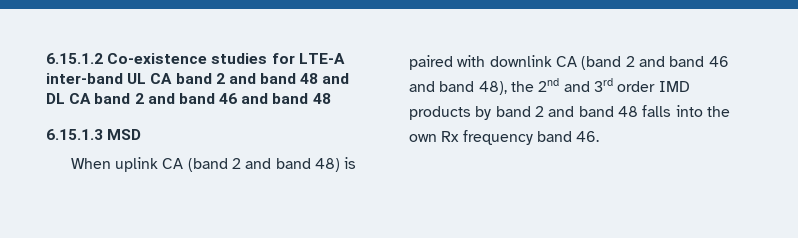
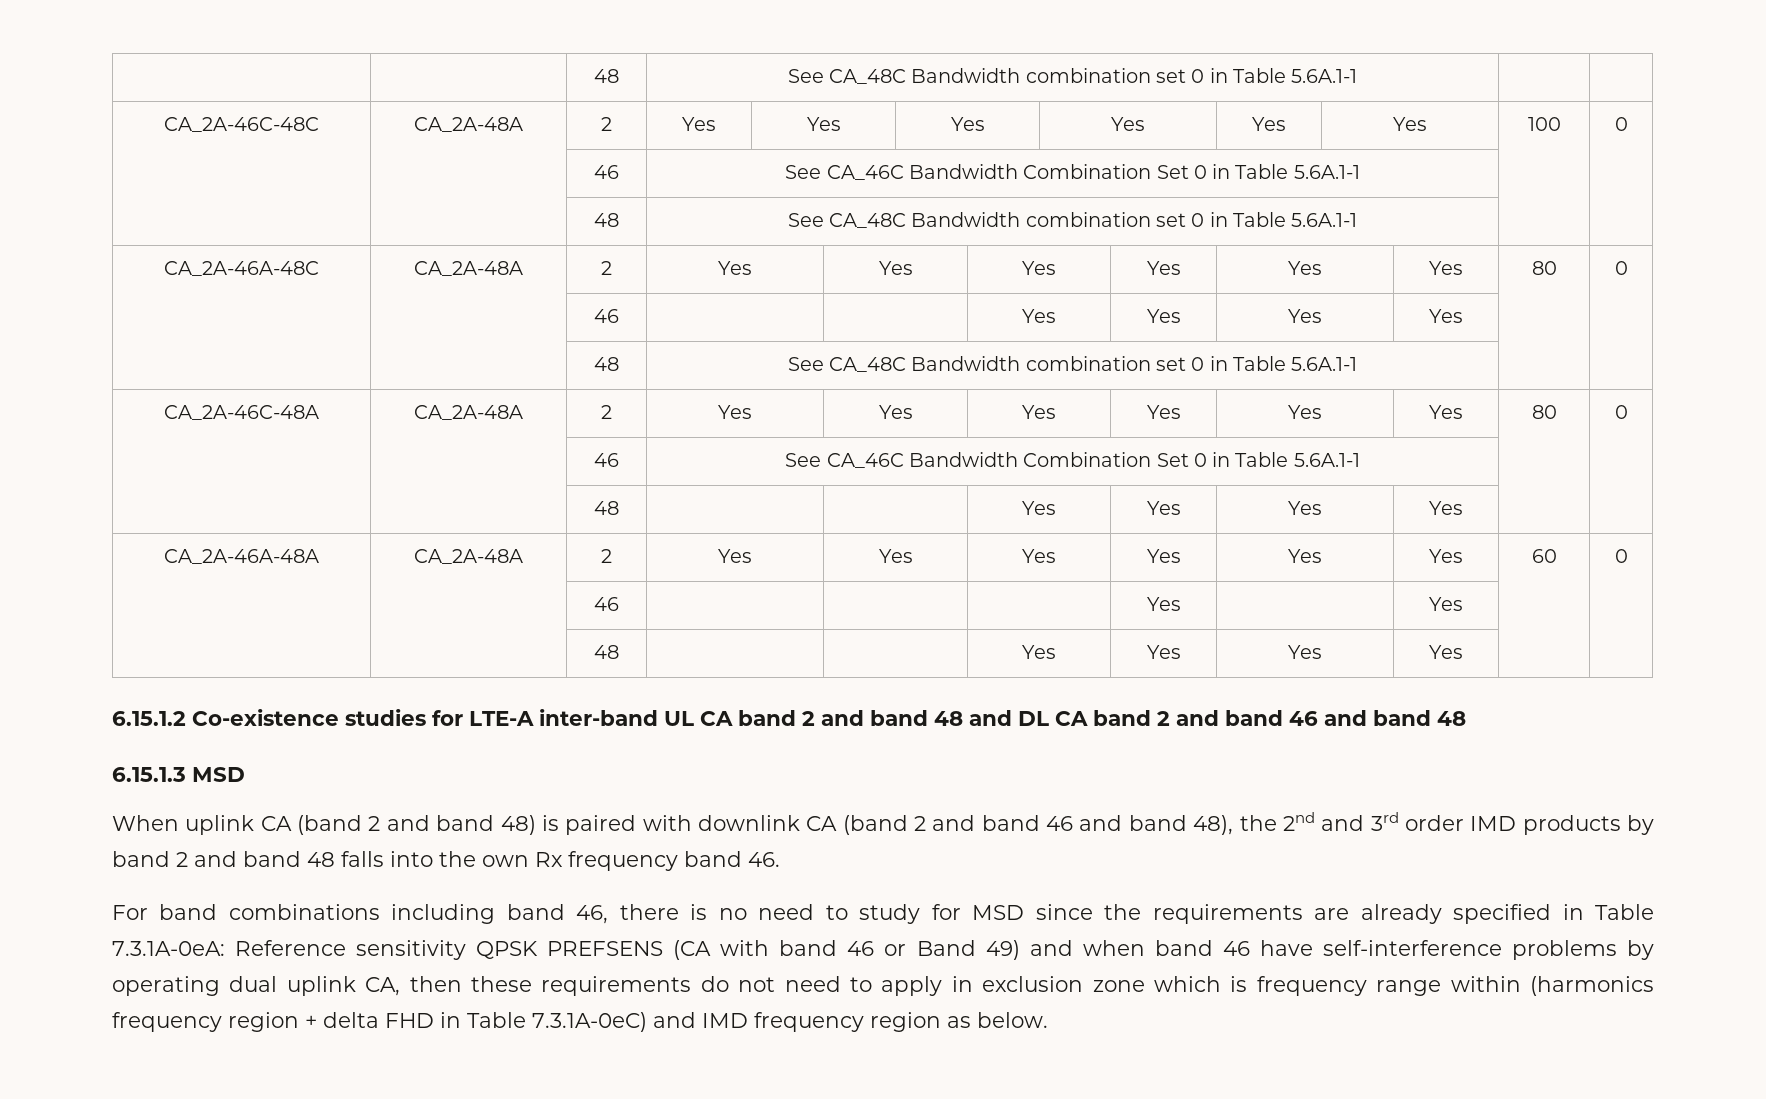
(46, 58) none -> [594,69,619,83] [787,68,1358,84] [164,117,319,132] [414,117,523,132] [601,117,612,131] [682,117,716,131] [806,117,841,131] [950,117,985,131] [1111,117,1145,131] [1252,117,1286,131] [1393,117,1427,131] [1527,117,1561,131] [1614,117,1628,131] [594,165,619,179] [785,164,1360,180] [594,213,619,227] [787,212,1358,228] [164,261,319,276] [414,261,523,276] [601,261,612,275] [718,261,752,275] [878,261,913,275] [1022,261,1056,275] [1146,261,1181,275] [1288,261,1322,275] [1429,261,1463,275] [1531,261,1557,275] [1614,261,1628,275] [594,309,619,323] [1022,309,1056,323] [1146,309,1181,323] [1288,309,1322,323] [1429,309,1463,323] [594,357,619,371] [787,356,1358,372] [164,405,319,420] [414,405,523,420] [601,405,612,419] [718,405,752,419] [878,405,913,419] [1022,405,1056,419] [1146,405,1181,419] [1288,405,1322,419] [1429,405,1463,419] [1531,405,1557,419] [1614,405,1628,419] [594,453,619,467] [785,452,1360,468] [594,501,619,515] [1022,501,1056,515] [1146,501,1181,515] [1288,501,1322,515] [1429,501,1463,515] [164,549,319,564] [414,549,523,564] [601,549,612,563] [718,549,752,563] [878,549,913,563] [1022,549,1056,563] [1146,549,1181,563] [1288,549,1322,563] [1429,549,1463,563] [1531,549,1557,563] [1614,549,1628,563] [594,597,619,611] [1146,597,1181,611] [1429,597,1463,611] [594,645,619,659] [1022,645,1056,659] [1146,645,1181,659] [1288,645,1322,659] [1429,645,1463,659] | | 48 | See CA_48C Bandwidth combination set 0 in Table 5.6A.1-1 | | // CA_2A-46C-48C | CA_2A-48A | 2 | Yes | Yes | Yes | Yes | Yes | Yes | 100 | 0 // | | 46 | See CA_46C Bandwidth Combination Set 0 in Table 5.6A.1-1 | | // | | 48 | See CA_48C Bandwidth combination set 0 in Table 5.6A.1-1 | | // CA_2A-46A-48C | CA_2A-48A | 2 | Yes | Yes | Yes | Yes | Yes | Yes | 80 | 0 // | | 46 | | | Yes | Yes | Yes | Yes | | // | | 48 | See CA_48C Bandwidth combination set 0 in Table 5.6A.1-1 | | // CA_2A-46C-48A | CA_2A-48A | 2 | Yes | Yes | Yes | Yes | Yes | Yes | 80 | 0 // | | 46 | See CA_46C Bandwidth Combination Set 0 in Table 5.6A.1-1 | | // | | 48 | | | Yes | Yes | Yes | Yes | | // CA_2A-46A-48A | CA_2A-48A | 2 | Yes | Yes | Yes | Yes | Yes | Yes | 60 | 0 // | | 46 | | | | Yes | | Yes | | // | | 48 | | | Yes | Yes | Yes | Yes | | //
(600, 136) none -> [112,904,1654,924] [112,940,1654,960] [112,976,1655,996] [112,1012,1048,1032] // For band combinations including band 46, there is no need to study for MSD since the requirements are already specified in Table 7.3.1A-0eA: Reference sensitivity QPSK PREFSENS (CA with band 46 or Band 49) and when band 46 have self-interference problems by operating dual uplink CA, then these requirements do not need to apply in exclusion zone which is frequency range within (harmonics frequency region + delta FHD in Table 7.3.1A-0eC) and IMD frequency region as below.

